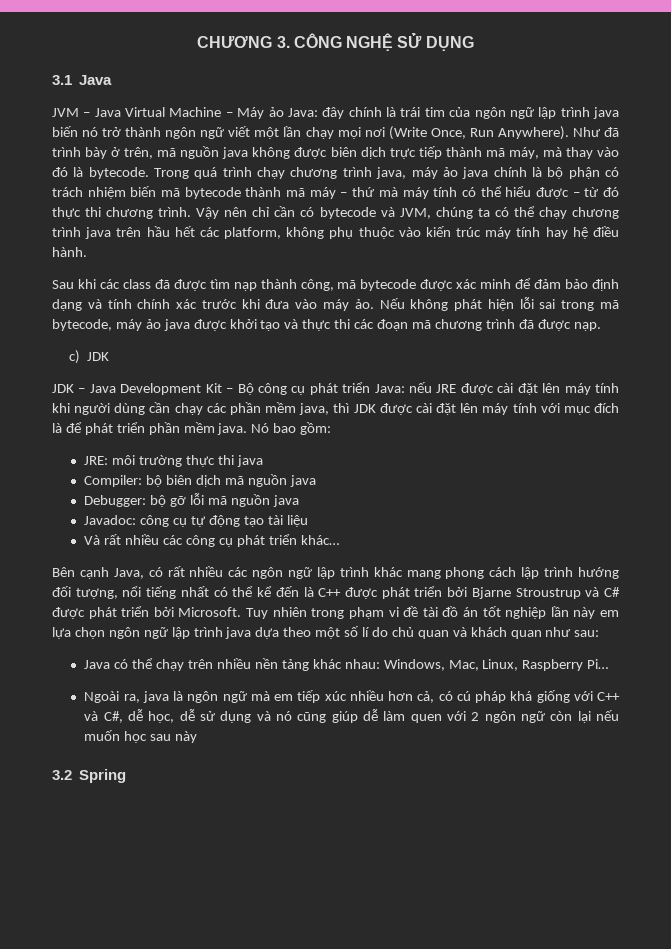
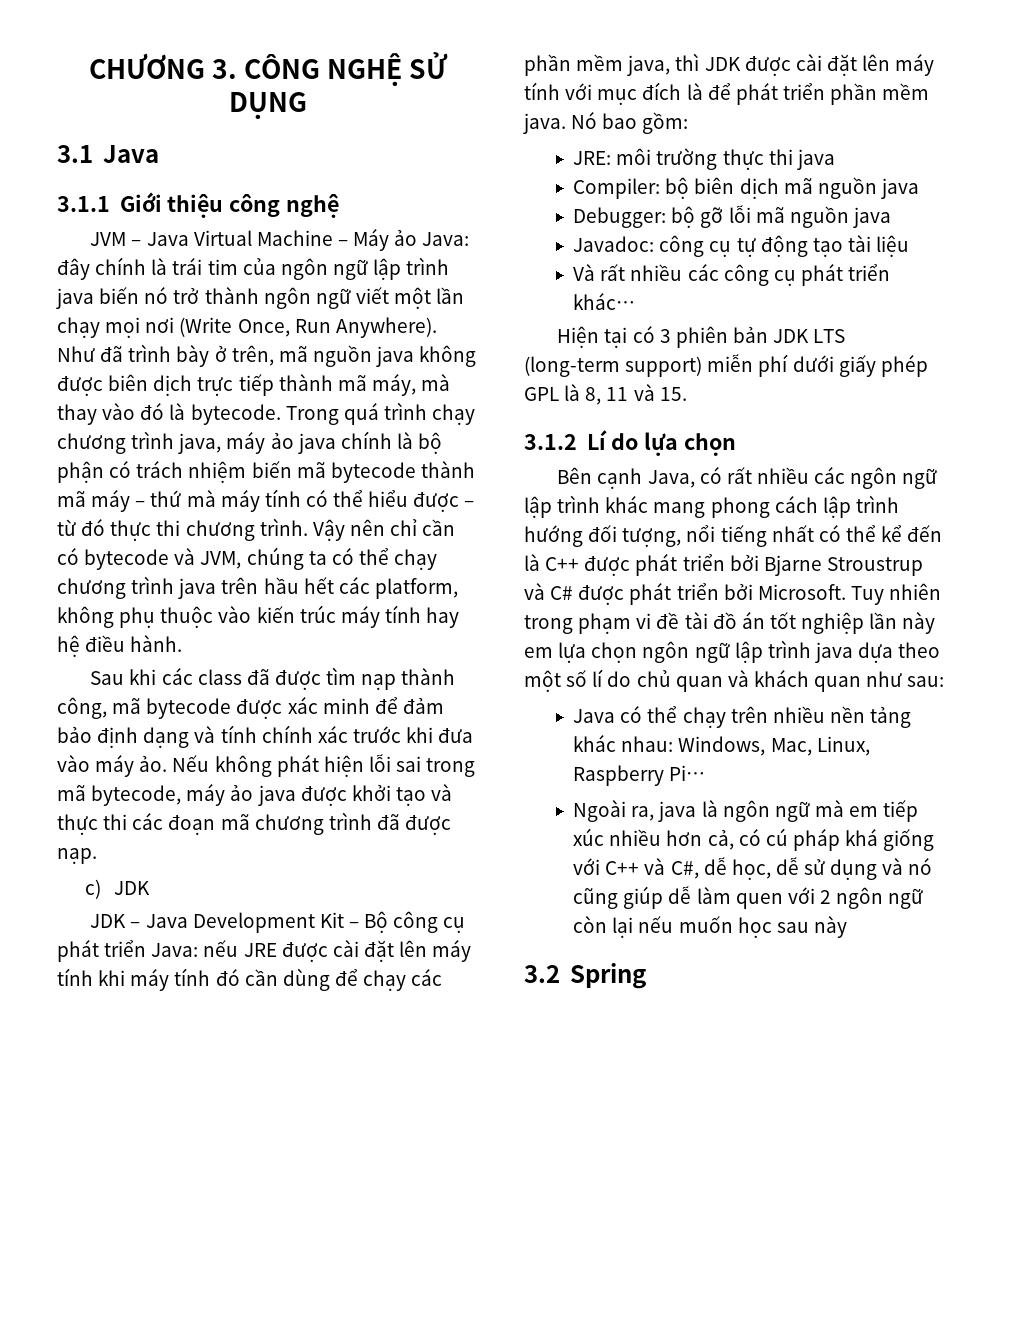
(113, 80) none -> [57,192,339,218] // 3.1.1 Giới thiệu công nghệ
[74,402,171,415] người dùng cần -> [130,968,358,991] máy tính đó cần dùng để
(339, 540) none -> [557,326,846,348] [524,354,928,377] [524,384,687,405] [524,430,736,456] // Hiện tại có 3 phiên bản JDK LTS (long-term support) miễn phí dưới giấy phép GPL là 8, 11 và 15. // 3.1.2 Lí do lựa chọn

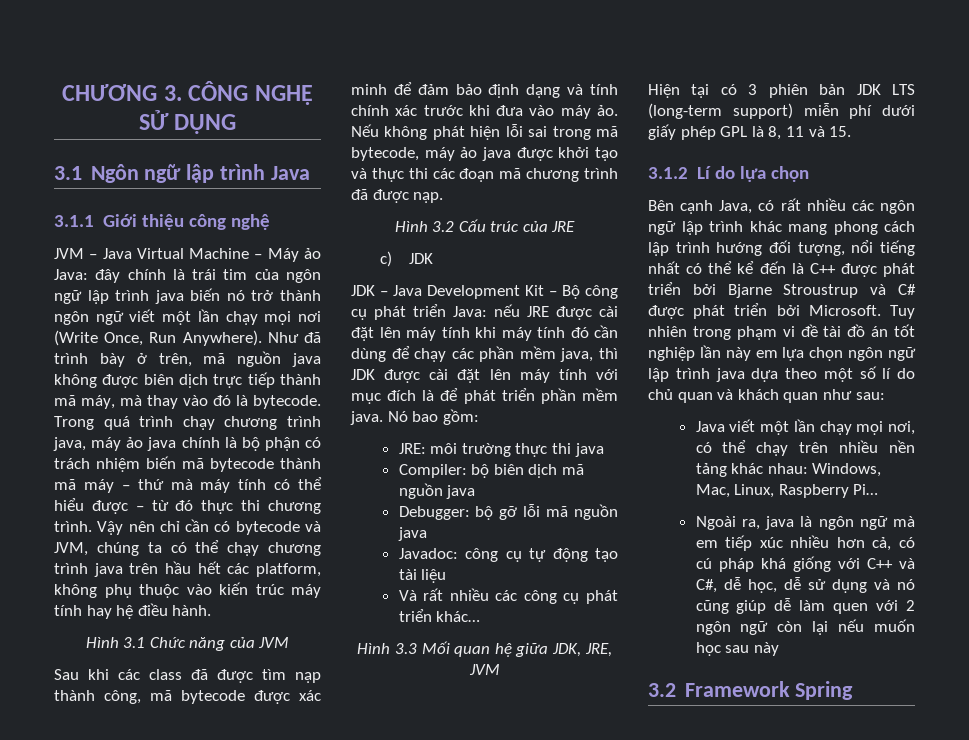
(93, 154) none -> [90,164,265,183] Ngôn ngữ lập trình
(183, 643) none -> [85,637,290,651] // Hình 3.1 Chức năng của JVM
(97, 856) none -> [394,219,576,232] // Hình 3.2 Cấu trúc của JRE
(636, 301) none -> [357,641,612,657] [468,664,500,675] // Hình 3.3 Mối quan hệ giữa JDK, JRE, JVM
(616, 716) none -> [729,419,915,435] viết một lần chạy mọi nơi,
(560, 974) none -> [684,681,790,697] Framework

